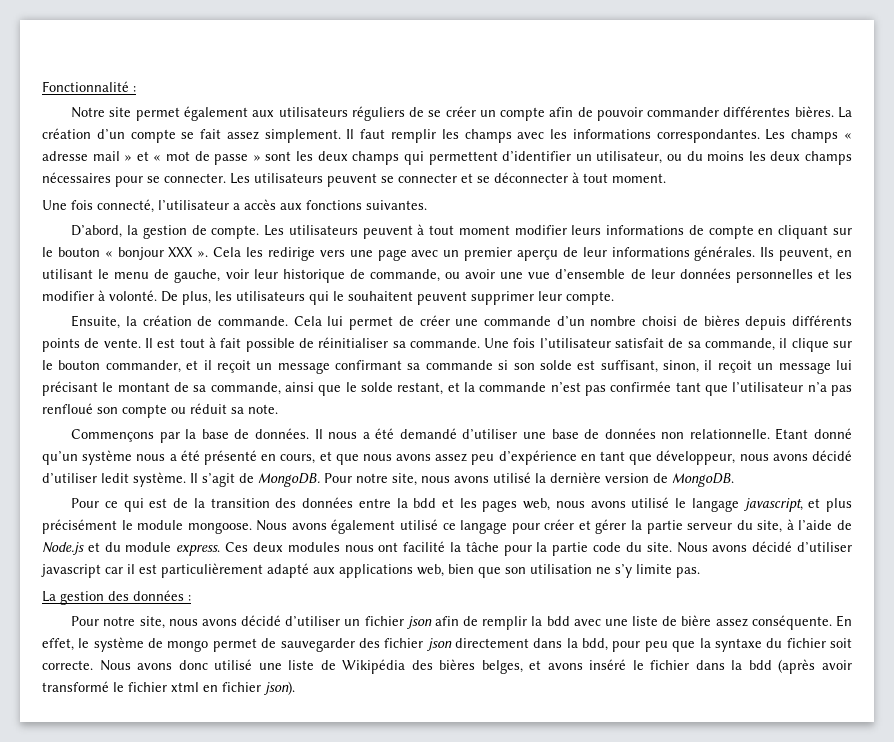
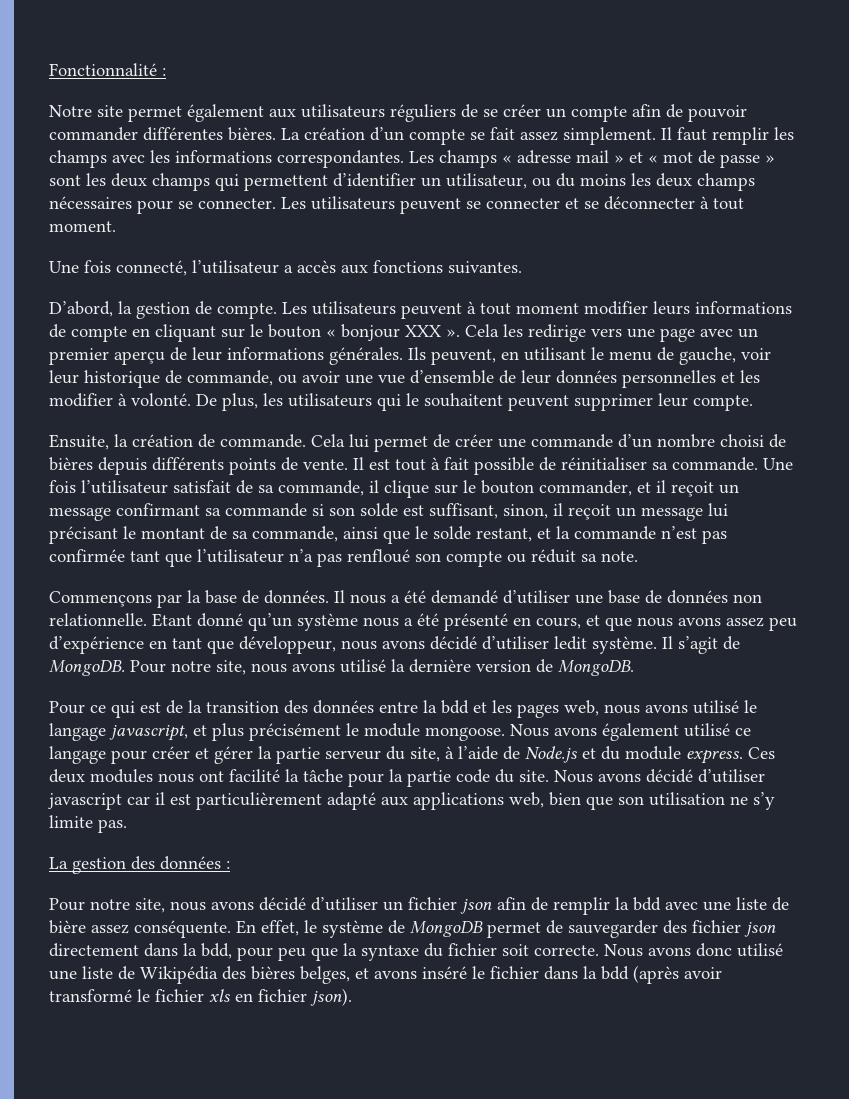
[167,640,209,652] mongo -> [410,921,483,937] MongoDB
[171,682,199,692] xtml -> [209,989,230,1002] xls

